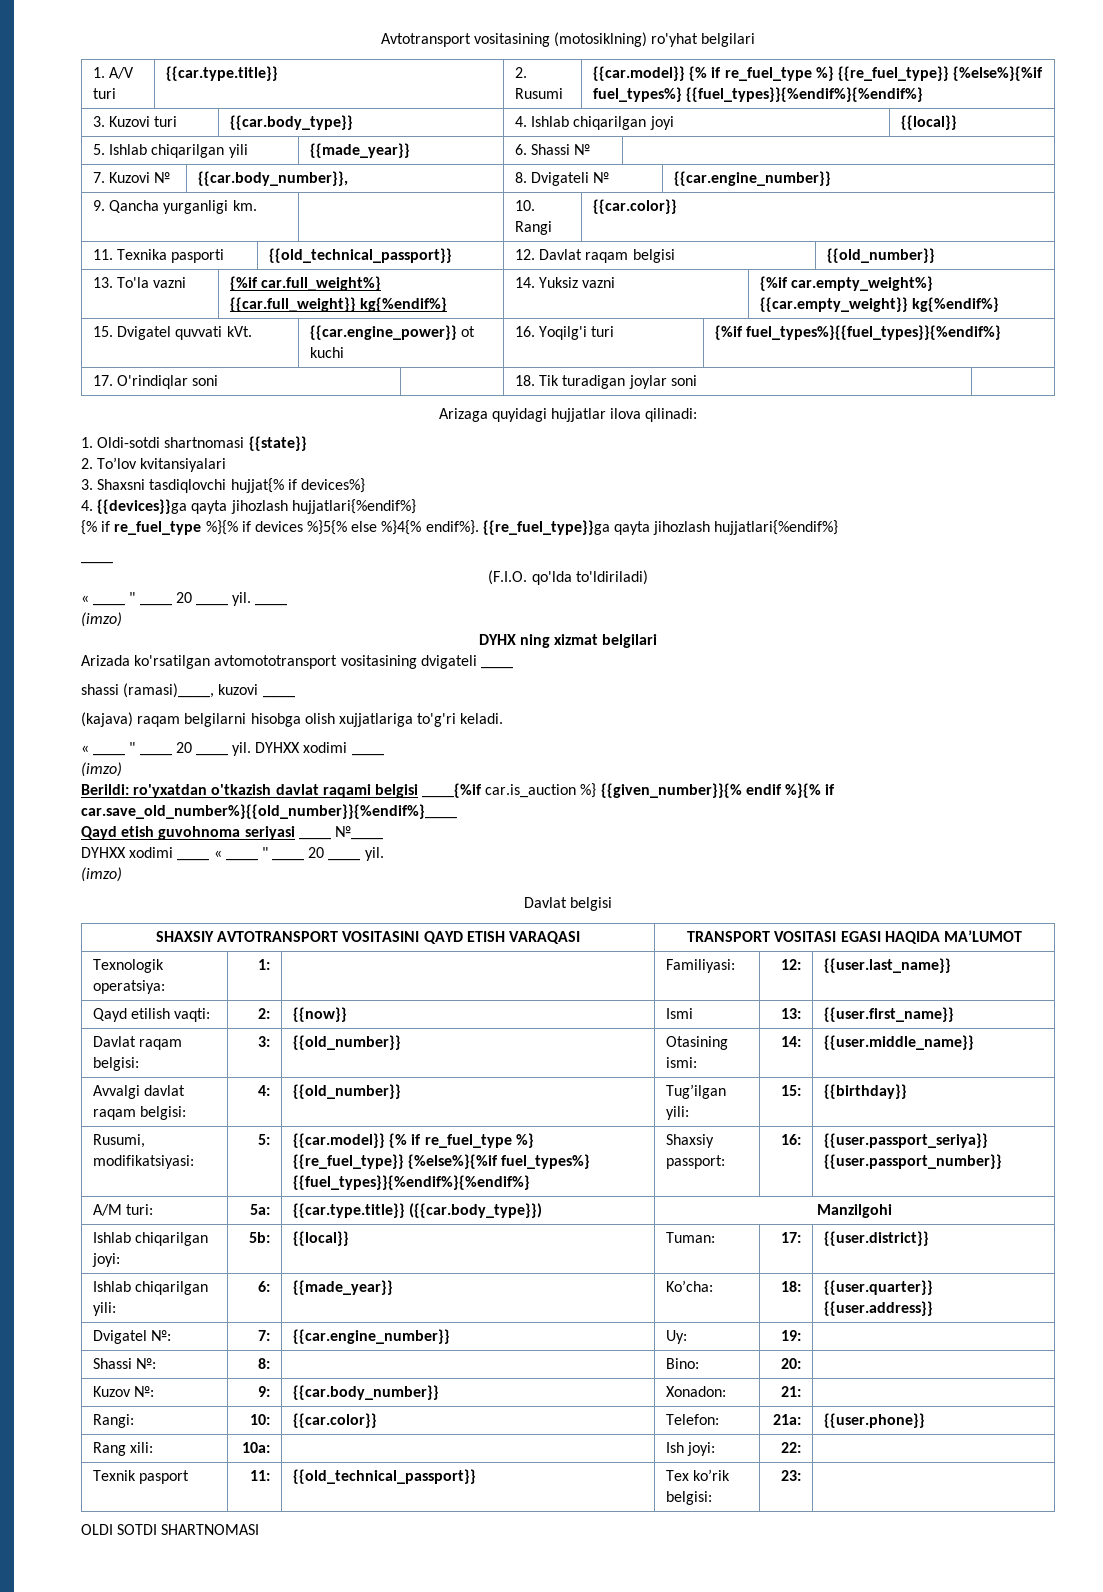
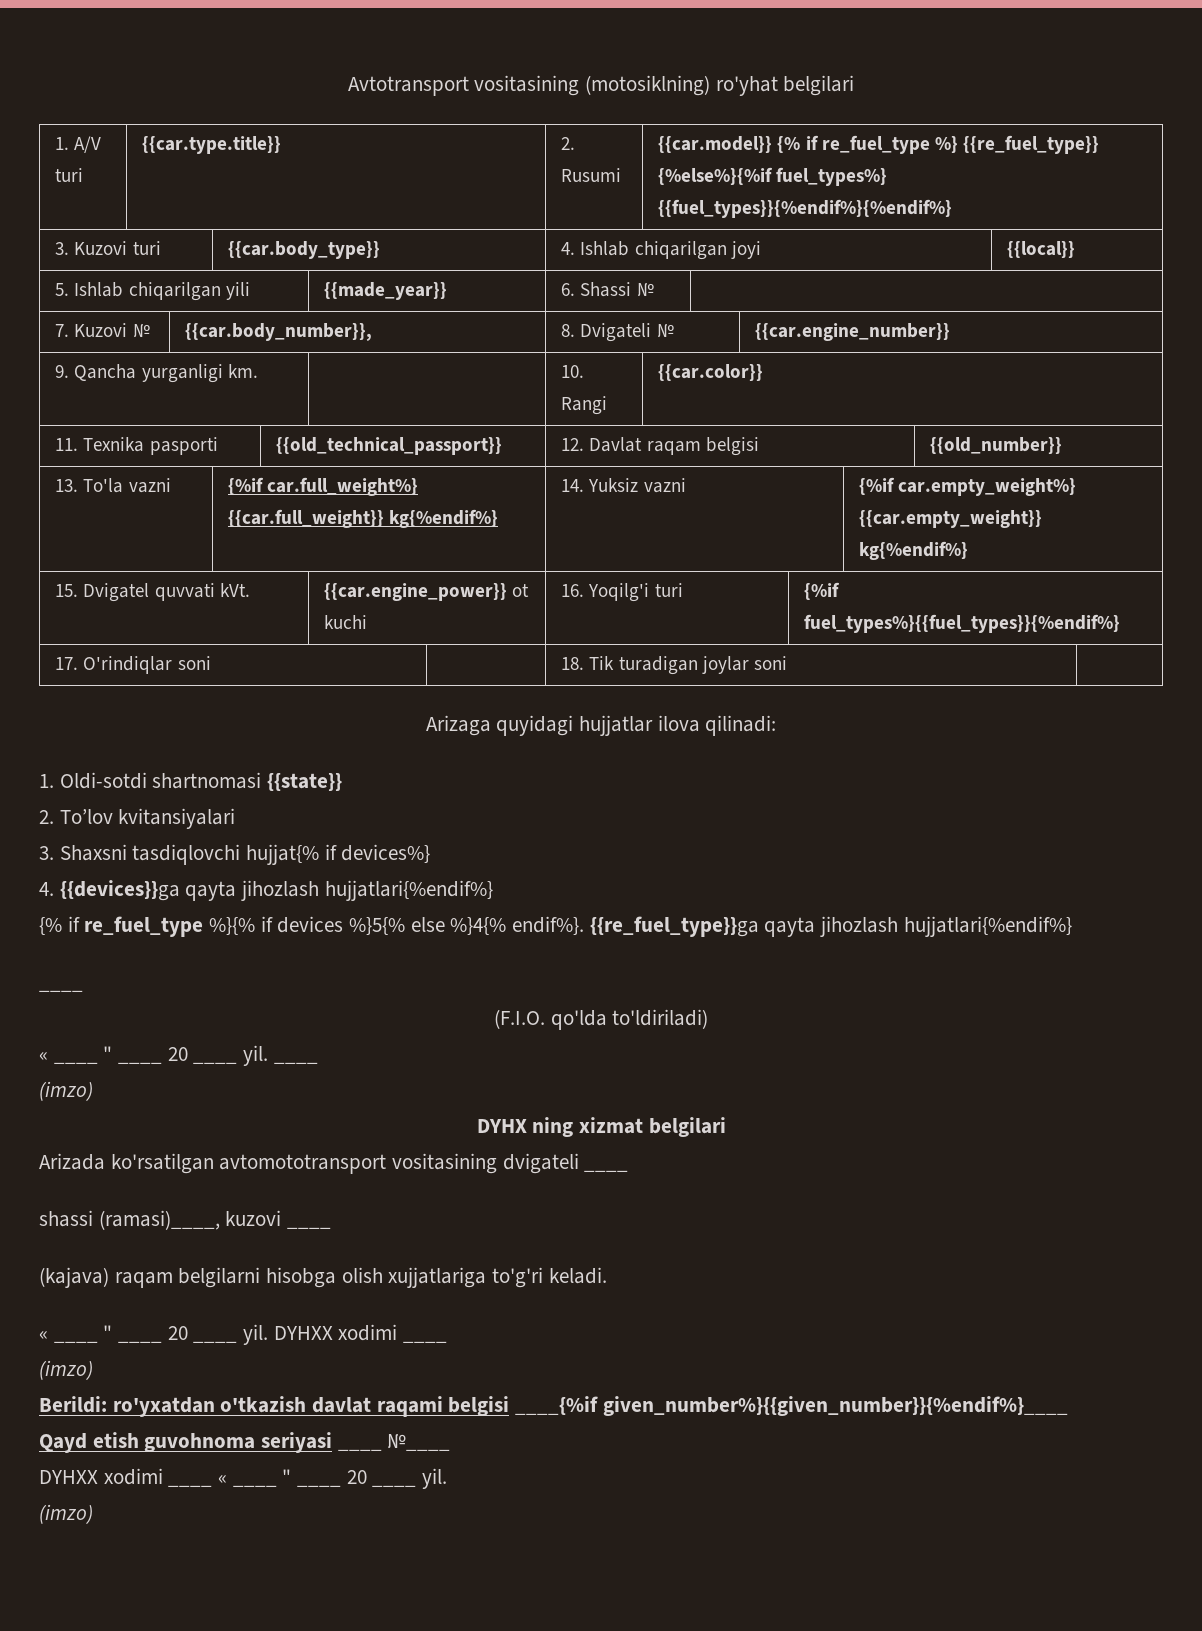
[485,783,836,798] [81,804,457,819] car.is_auction %} {{given_number}}{% endif %}{% if car.save_old_number%}{{old_number}}{%endif%}____ -> [602,1396,1068,1416] given_number%}{{given_number}}{%endif%}____
[523,897,613,911] [156,931,580,944] [687,930,1022,944] [93,959,165,973] [93,980,166,994] [257,959,270,970] [666,959,736,973] [780,959,801,970] [824,958,952,973] [93,1008,211,1022] [257,1008,270,1019] [293,1007,348,1022] [666,1008,694,1019] [780,1008,801,1019] [824,1007,955,1022] [93,1036,183,1050] [93,1057,140,1071] [257,1036,270,1047] [293,1035,402,1050] [666,1036,729,1050] [666,1057,698,1068] [780,1036,801,1047] [824,1035,975,1050] [93,1085,186,1099] [93,1106,187,1120] [257,1085,270,1096] [293,1084,402,1099] [666,1084,727,1099] [666,1106,690,1120] [780,1085,801,1096] [824,1084,908,1099] [93,1134,146,1148] [93,1155,195,1169] [257,1134,270,1145] [293,1133,534,1148] [293,1154,591,1169] [293,1175,531,1190] [666,1134,715,1148] [666,1155,726,1169] [780,1134,801,1145] [824,1133,989,1148] [824,1154,1003,1169] [93,1204,154,1216] [249,1204,270,1215] [293,1203,543,1218] [817,1204,892,1218] [93,1232,209,1246] [92,1253,121,1267] [248,1232,270,1243] [293,1231,350,1246] [666,1232,716,1243] [780,1232,801,1243] [824,1231,930,1246] [93,1281,209,1295] [93,1302,117,1316] [257,1281,270,1292] [293,1280,394,1295] [666,1280,714,1292] [780,1281,801,1292] [824,1280,934,1295] [824,1301,934,1316] [93,1330,172,1344] [257,1330,270,1341] [293,1329,451,1344] [666,1330,688,1344] [780,1330,801,1341] [93,1358,157,1369] [257,1358,270,1369] [666,1358,700,1369] [780,1358,801,1369] [93,1386,155,1397] [257,1386,270,1397] [293,1385,440,1400] [666,1386,727,1397] [780,1386,801,1397] [93,1414,135,1428] [249,1414,270,1425] [293,1413,378,1428] [666,1414,720,1425] [772,1414,801,1425] [824,1413,926,1428] [93,1442,154,1456] [241,1442,270,1453] [666,1442,716,1456] [780,1442,801,1453] [93,1470,190,1484] [249,1470,270,1481] [293,1469,477,1484] [666,1469,731,1481] [666,1491,713,1505] [780,1470,801,1481] [81,1524,260,1535] // Davlat belgisi // SHAXSIY AVTOTRANSPORT VOSITASINI QAYD ETISH VARAQASI | TRANSPORT VOSITASI EGASI HAQIDA MA’LUMOT // Texnologik operatsiya: | 1: | | Familiyasi: | 12: | {{user.last_name}} // Qayd etilish vaqti: | 2: | {{now}} | Ismi | 13: | {{user.first_name}} // Davlat raqam belgisi: | 3: | {{old_number}} | Otasining ismi: | 14: | {{user.middle_name}} // Avvalgi davlat raqam belgisi: | 4: | {{old_number}} | Tug’ilgan yili: | 15: | {{birthday}} // Rusumi, modifikatsiyasi: | 5: | {{car.model}} {% if re_fuel_type %} {{re_fuel_type}} {%else%}{%if fuel_types%} {{fuel_types}}{%endif%}{%endif%} | Shaxsiy passport: | 16: | {{user.passport_seriya}} {{user.passport_number}} // A/M turi: | 5a: | {{car.type.title}} ({{car.body_type}}) | Manzilgohi // Ishlab chiqarilgan joyi: | 5b: | {{local}} | Tuman: | 17: | {{user.district}} // Ishlab chiqarilgan yili: | 6: | {{made_year}} | Ko’cha: | 18: | {{user.quarter}} {{user.address}} // Dvigatel №: | 7: | {{car.engine_number}} | Uy: | 19: | // Shassi №: | 8: | | Bino: | 20: | // Kuzov №: | 9: | {{car.body_number}} | Xonadon: | 21: | // Rangi: | 10: | {{car.color}} | Telefon: | 21a: | {{user.phone}} // Rang xili: | 10a: | | Ish joyi: | 22: | // Texnik pasport | 11: | {{old_technical_passport}} | Tex ko’rik belgisi: | 23: | // OLDI SOTDI SHARTNOMASI -> (93, 1514) none

